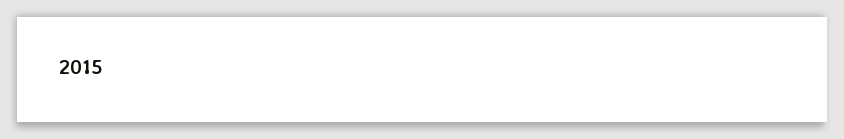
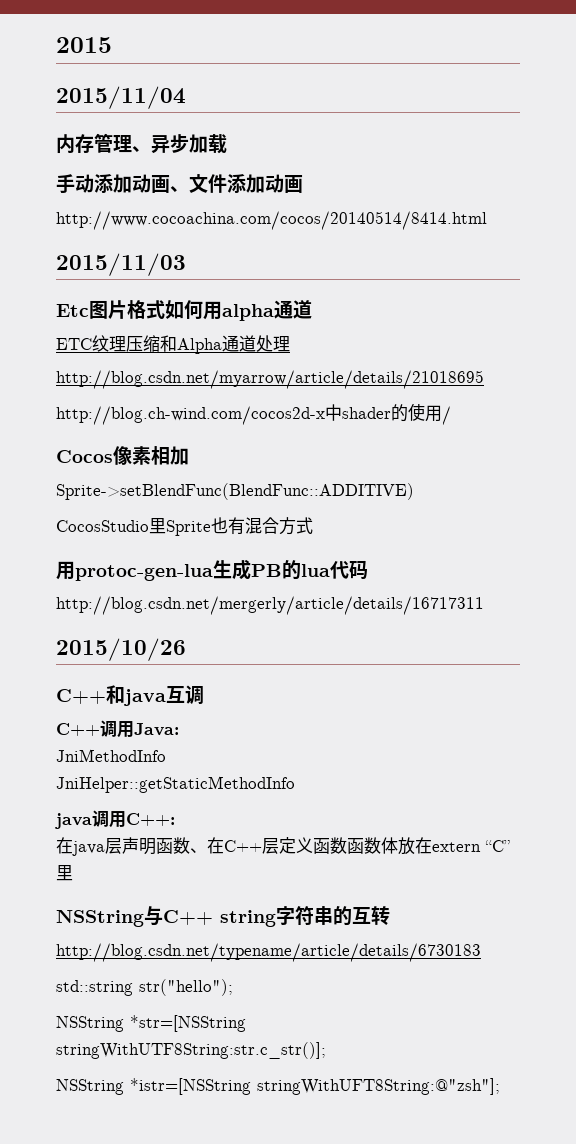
(103, 67) none -> [56,86,186,109] [56,133,227,154] [56,174,303,194] [56,211,487,230] [56,253,186,276] [56,300,312,321] [56,335,290,354] [56,370,484,389] [56,403,451,425] [56,446,189,465] [56,483,414,500] [56,517,313,536] [56,559,368,581] [56,596,484,615] [56,638,186,661] [56,685,204,706] [56,720,179,738] [56,749,166,762] [56,776,295,793] [55,810,175,829] [56,837,510,856] [56,865,73,881] [56,906,390,927] [56,943,481,962] [56,979,233,996] [56,1015,246,1032] [56,1042,326,1059] [56,1078,500,1095] // 2015/11/04 // 内存管理、异步加载 // 手动添加动画、文件添加动画 // http://www.cocoachina.com/cocos/20140514/8414.html // 2015/11/03 // Etc图片格式如何用alpha通道 // ETC纹理压缩和Alpha通道处理 // http://blog.csdn.net/myarrow/article/details/21018695 // http://blog.ch-wind.com/cocos2d-x中shader的使用/ // Cocos像素相加 // Sprite->setBlendFunc(BlendFunc::ADDITIVE) // CocosStudio里Sprite也有混合方式 // 用protoc-gen-lua生成PB的lua代码 // http://blog.csdn.net/mergerly/article/details/16717311 // 2015/10/26 // C++和java互调 // C++调用Java: // JniMethodInfo // JniHelper::getStaticMethodInfo // java调用C++: // 在java层声明函数、在C++层定义函数函数体放在extern “C”里 // NSString与C++ string字符串的互转 // http://blog.csdn.net/typename/article/details/6730183 // std::string str("hello"); // NSString *str=[NSString stringWithUTF8String:str.c_str()]; // NSString *istr=[NSString stringWithUFT8String:@"zsh"];

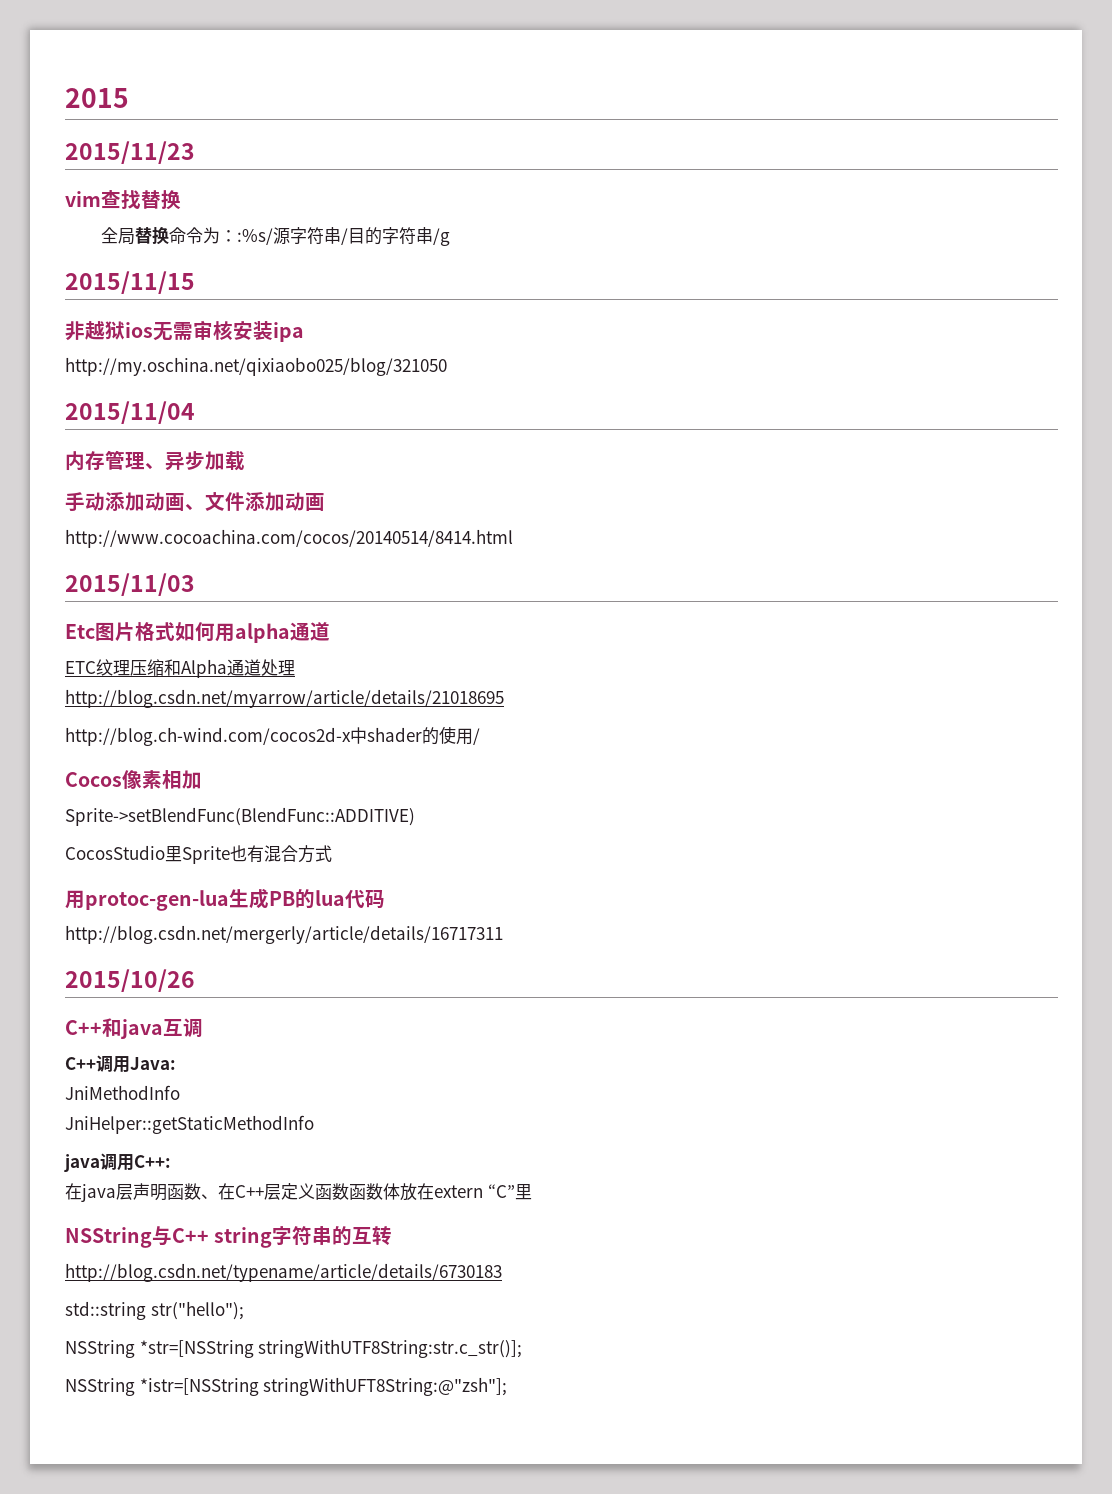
(112, 45) none -> [65,141,195,164] [65,190,181,210] [101,227,451,246] [65,271,195,294] [65,320,304,342] [65,357,447,376] // 2015/11/23 // vim查找替换 // 全局替换命令为：:%s/源字符串/目的字符串/g // 2015/11/15 // 非越狱ios无需审核安装ipa // http://my.oschina.net/qixiaobo025/blog/321050

